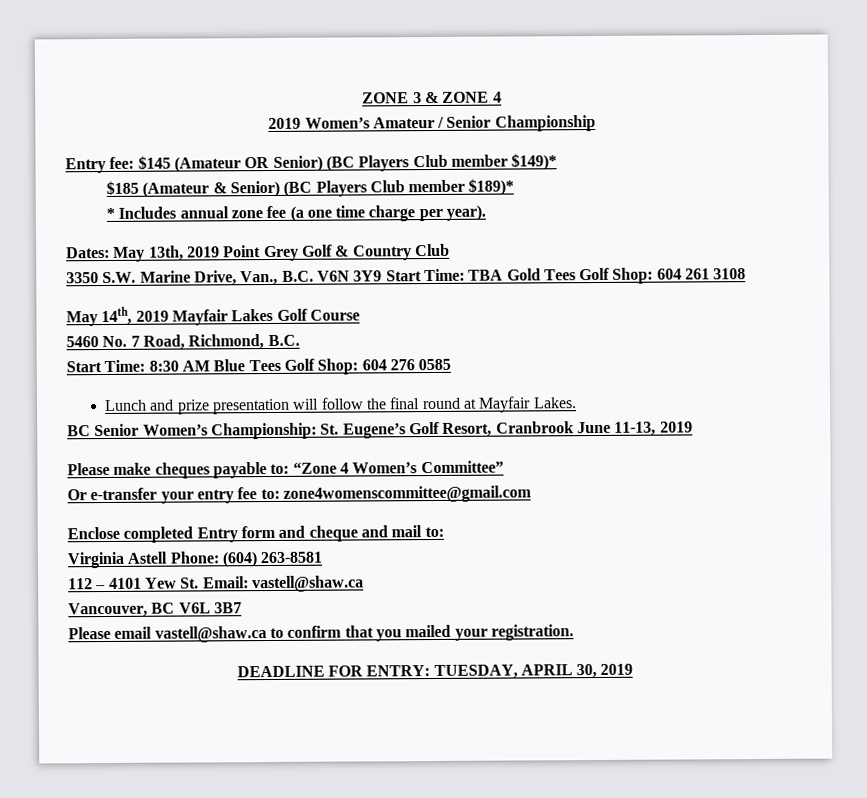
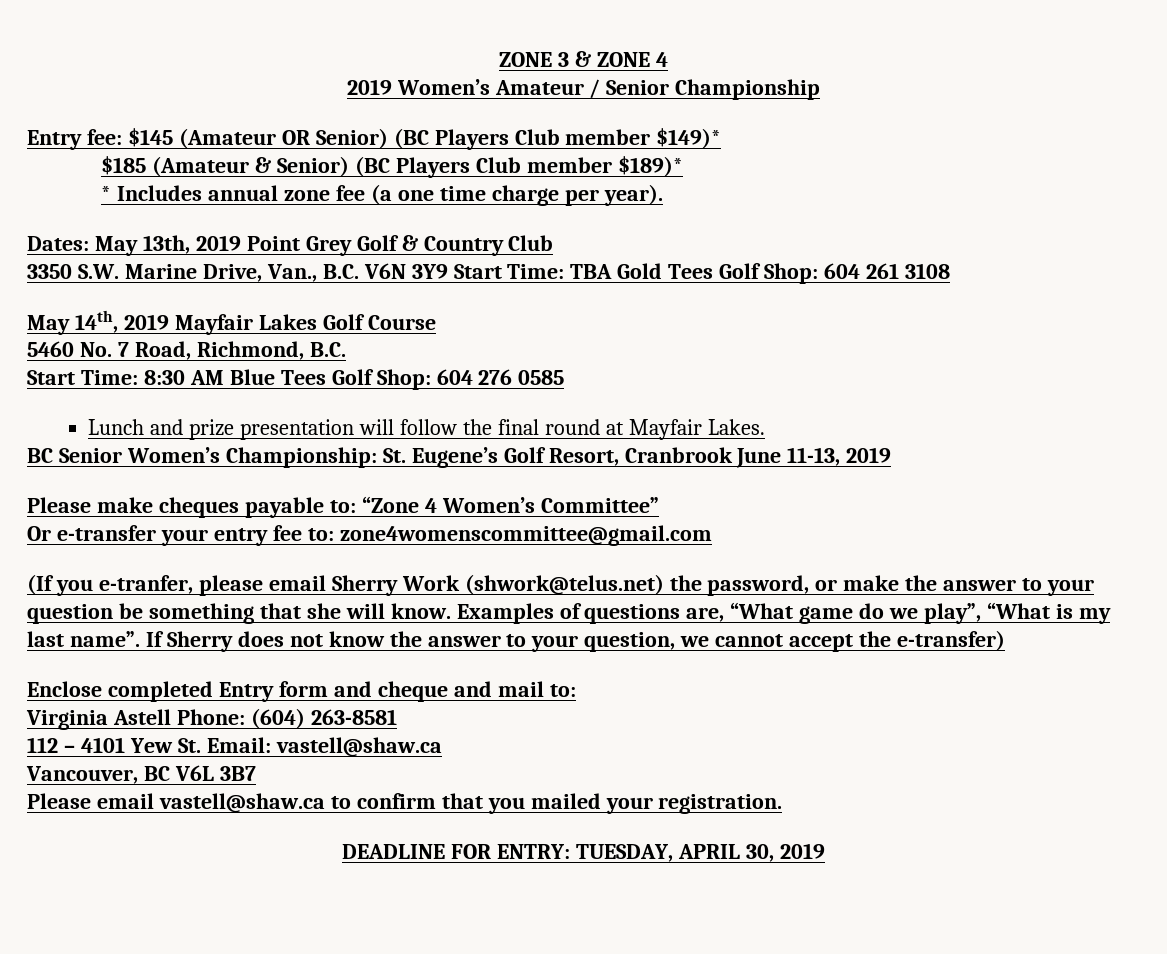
(532, 494) none -> [27,574,1095,596] [27,602,1111,624] [27,630,1006,652] // (If you e-tranfer, please email Sherry Work (shwork@telus.net) the password, or make the answer to your question be something that she will know. Examples of questions are, “What game do we play”, “What is my last name”. If Sherry does not know the answer to your question, we cannot accept the e-transfer)

